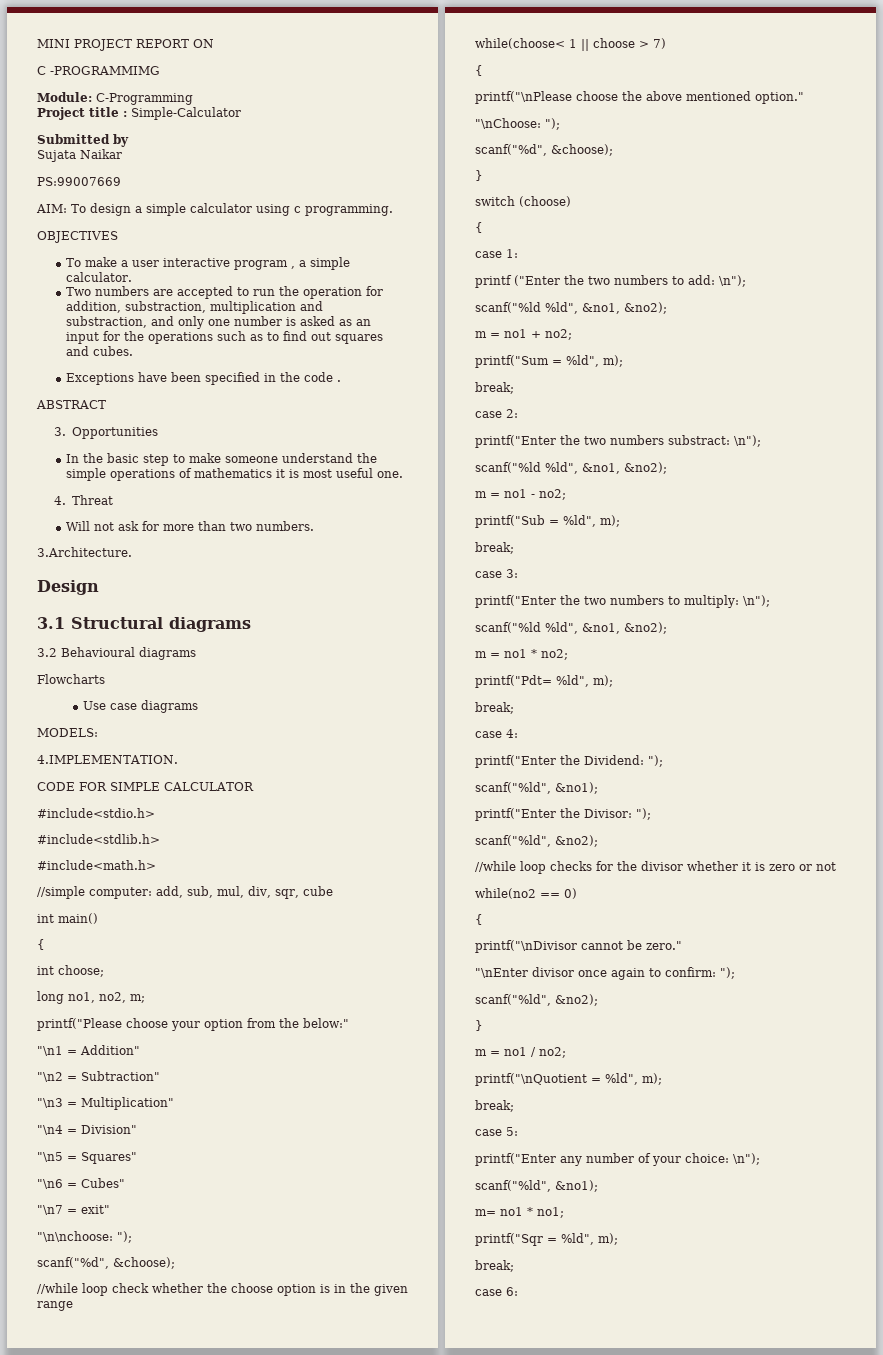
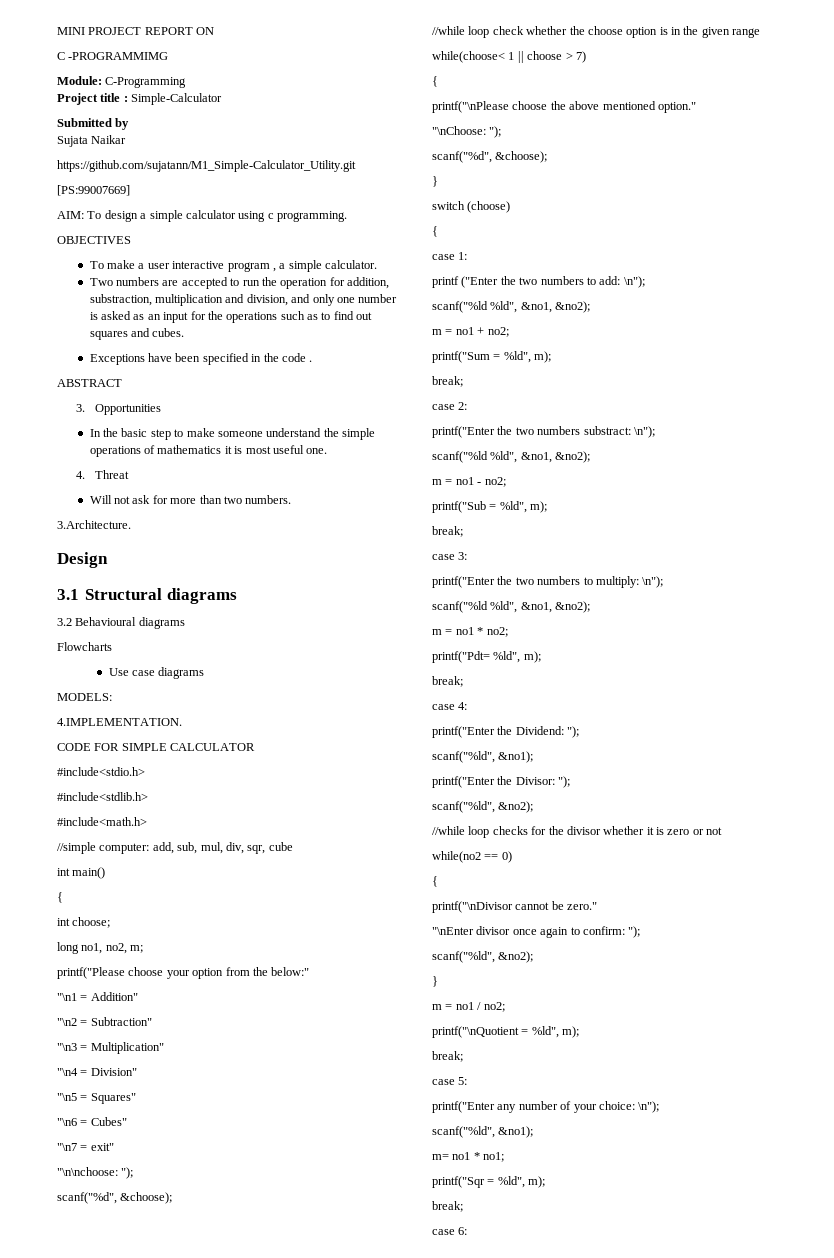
[37,177,121,186] PS:99007669 -> [57,160,356,172] [57,185,130,196] https://github.com/sujatann/M1_Simple-Calculator_Utility.git // [PS:99007669]
[66,316,148,328] substraction, -> [246,294,288,306] division,

